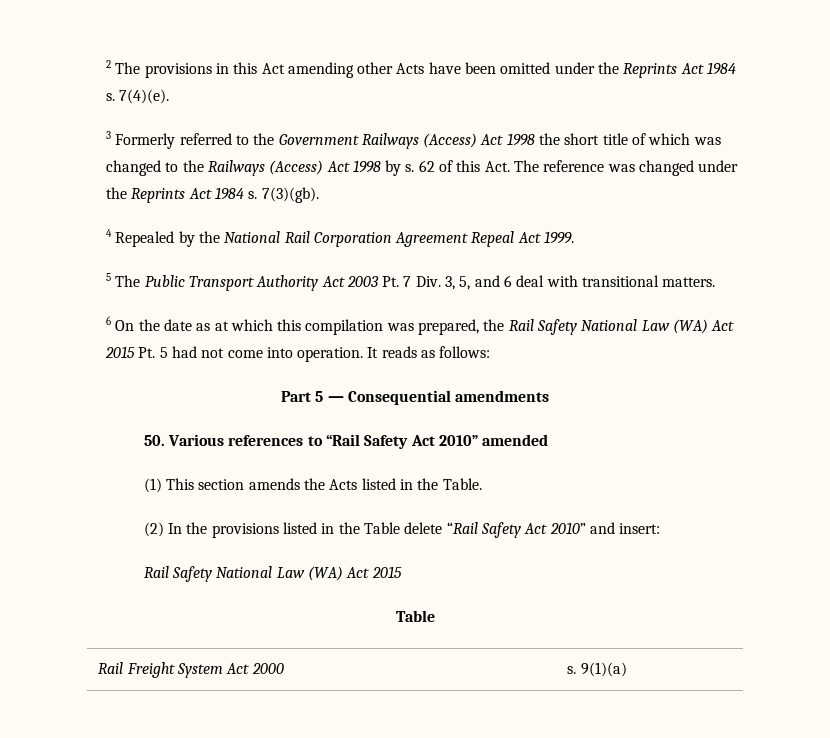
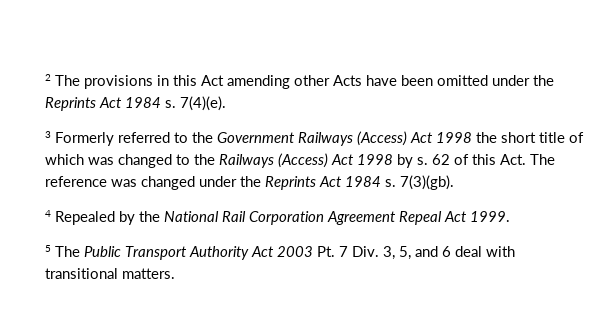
[105,316,735,335] [104,346,491,362] [280,390,550,405] [143,434,549,449] [143,478,482,493] [143,522,661,538] [143,566,402,582] [395,610,435,622] [98,662,284,678] [567,662,627,677] // 6 On the date as at which this compilation was prepared, the Rail Safety National Law (WA) Act 2015 Pt. 5 had not come into operation. It reads as follows: // Part 5 — Consequential amendments // 50. Various references to “Rail Safety Act 2010” amended // (1) This section amends the Acts listed in the Table. // (2) In the provisions listed in the Table delete “Rail Safety Act 2010” and insert: // Rail Safety National Law (WA) Act 2015 // Table // Rail Freight System Act 2000 | s. 9(1)(a) -> (175, 273) none

